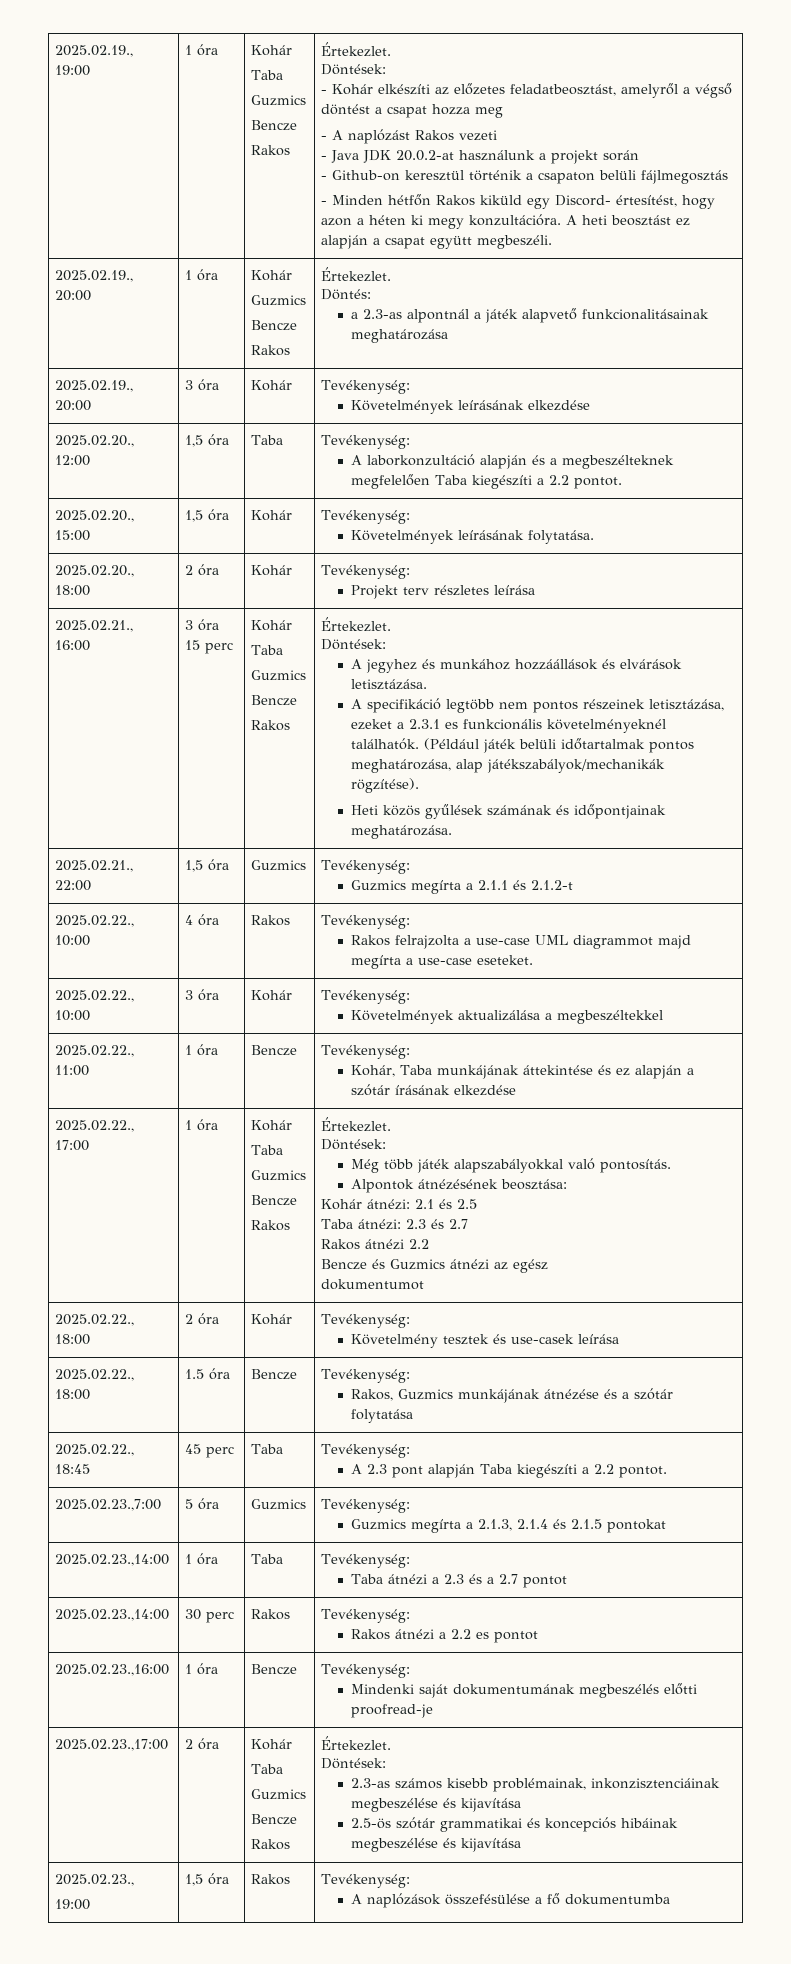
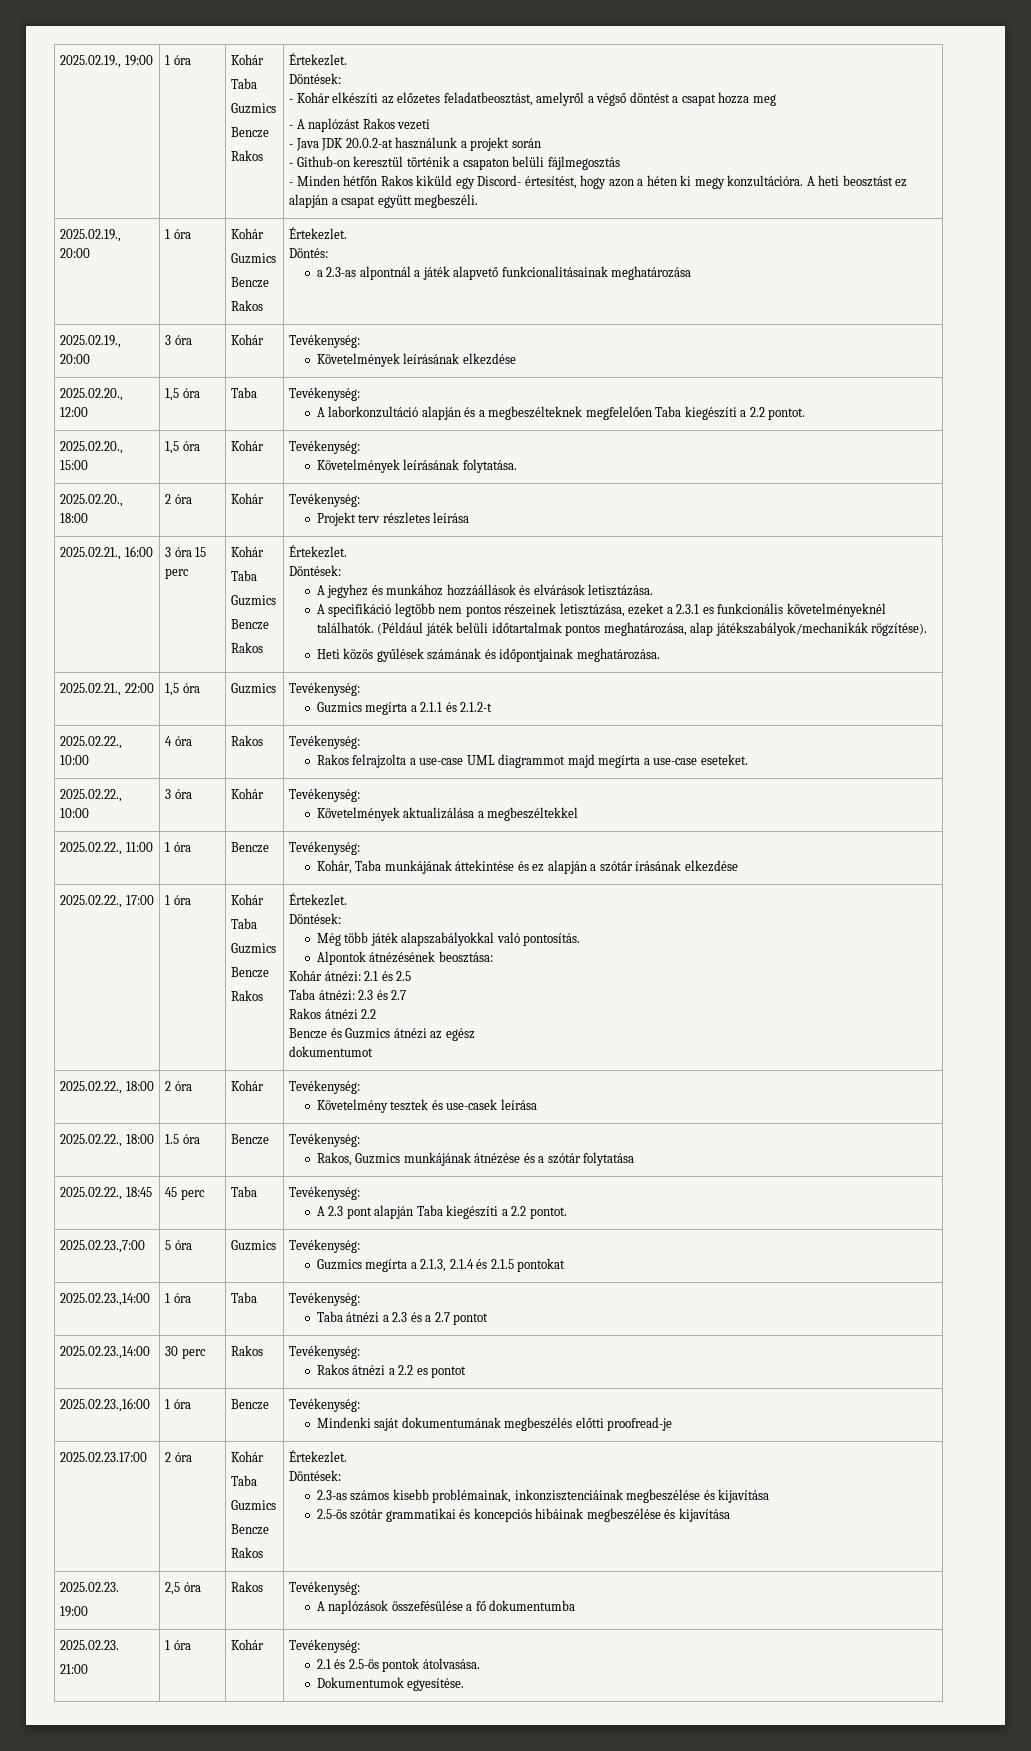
[55,1739,169,1751] 2025.02.23.,17:00 -> [60,1452,148,1462] 2025.02.23.17:00
[55,1874,135,1886] [55,1899,91,1910] [185,1874,204,1886] 2025.02.23., // 19:00 | 1,5 -> [60,1582,120,1592] [60,1606,89,1617] [165,1582,181,1595] 2025.02.23. // 19:00 | 2,5
(670, 1899) none -> [60,1640,120,1650] [60,1664,89,1674] [165,1640,191,1650] [231,1639,265,1650] [289,1639,361,1653] [316,1658,480,1672] [316,1677,465,1691] // 2025.02.23. // 21:00 | 1 óra | Kohár | Tevékenység: // 2.1 és 2.5-ös pontok átolvasása. // Dokumentumok egyesítése.

